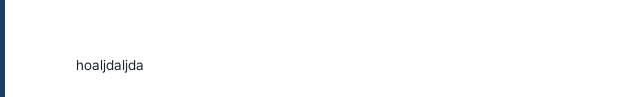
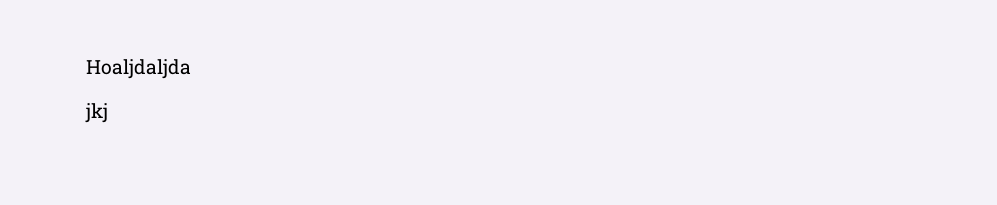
[76,59,144,73] hoaljdaljda -> [86,59,191,79] [85,103,108,123] Hoaljdaljda // jkj

